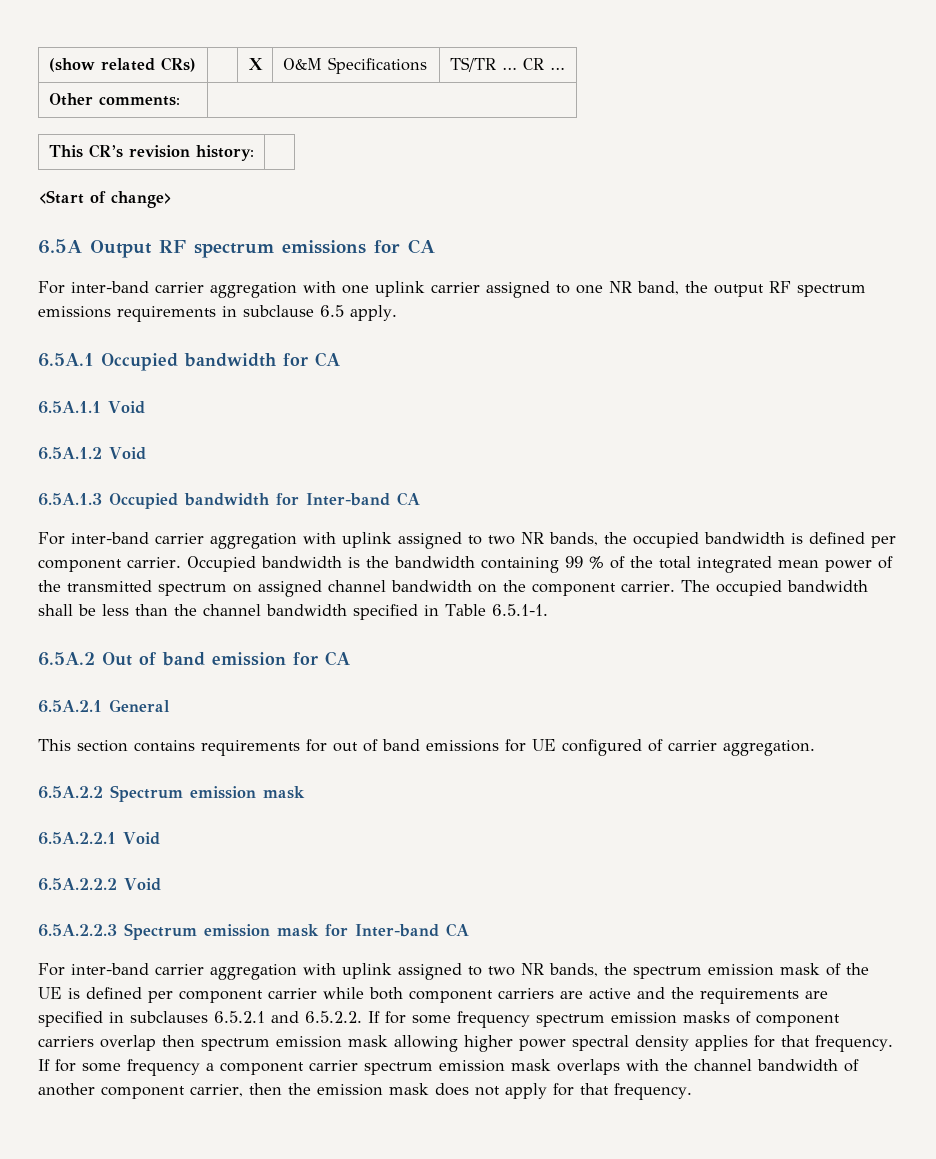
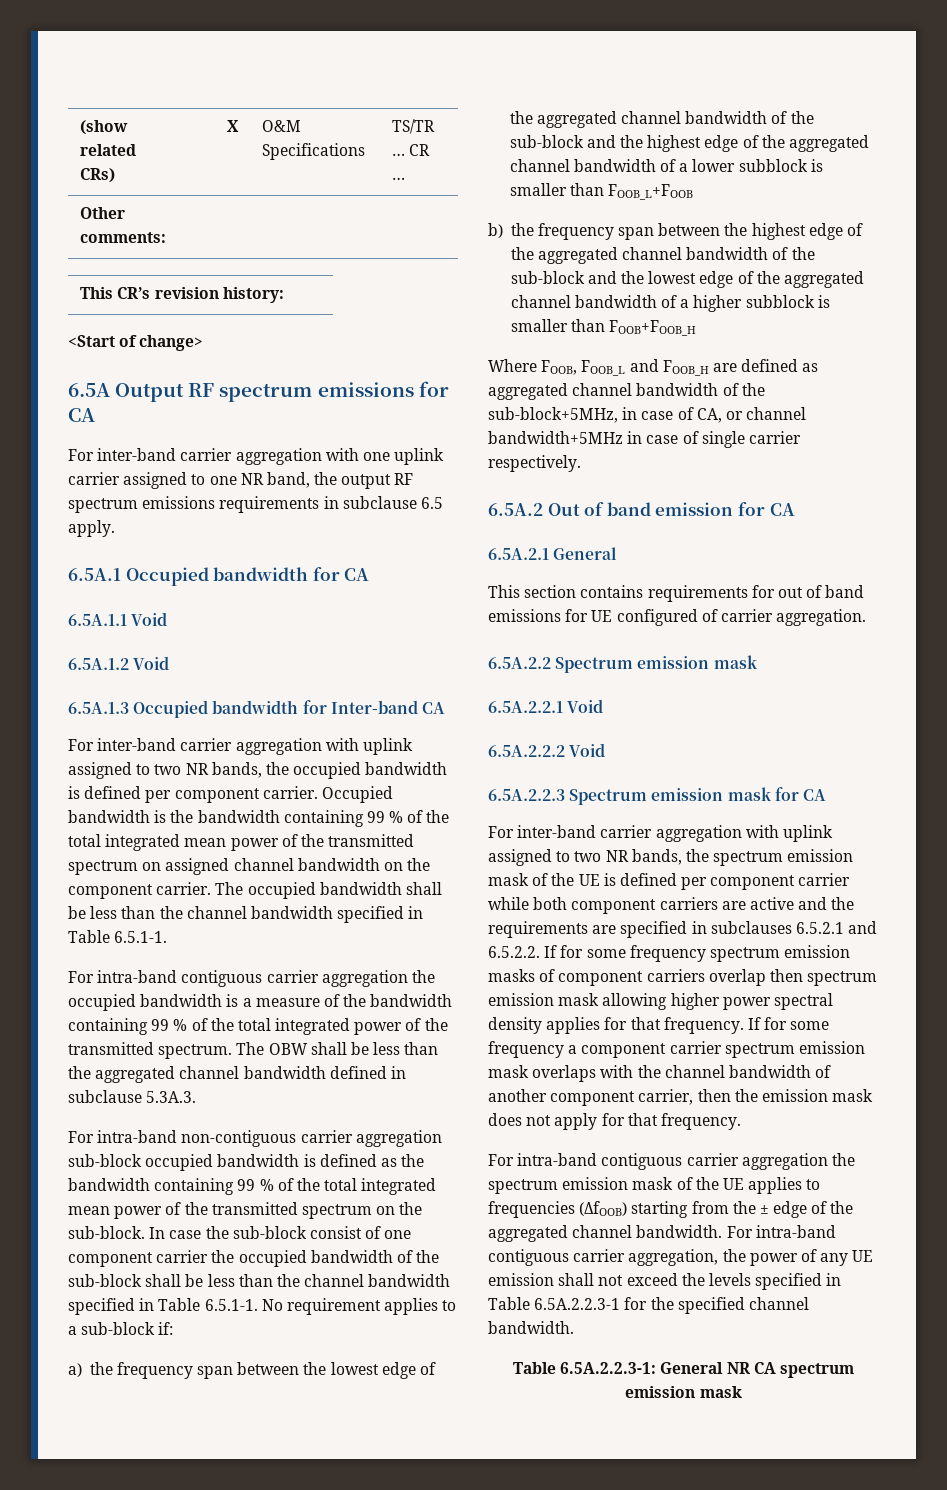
(548, 610) none -> [68,970,435,987] [68,994,453,1011] [68,1018,448,1035] [68,1042,439,1059] [68,1066,406,1083] [68,1090,197,1103] [68,1130,442,1147] [68,1154,425,1171] [68,1178,437,1195] [68,1202,423,1219] [68,1226,412,1239] [68,1250,440,1267] [68,1274,451,1287] [68,1298,457,1315] [68,1322,174,1335] [68,1362,437,1379] [509,111,814,128] [509,135,870,152] [509,159,823,172] [509,183,694,200] [488,223,864,240] [510,247,815,264] [510,271,865,288] [510,295,830,312] [510,319,697,336] [488,359,819,376] [488,383,765,400] [488,407,807,423] [488,431,801,448] [488,455,581,472] // For intra-band contiguous carrier aggregation the occupied bandwidth is a measure of the bandwidth containing 99 % of the total integrated power of the transmitted spectrum. The OBW shall be less than the aggregated channel bandwidth defined in subclause 5.3A.3. // For intra-band non-contiguous carrier aggregation sub-block occupied bandwidth is defined as the bandwidth containing 99 % of the total integrated mean power of the transmitted spectrum on the sub-block. In case the sub-block consist of one component carrier the occupied bandwidth of the sub-block shall be less than the channel bandwidth specified in Table 6.5.1-1. No requirement applies to a sub-block if: // a) the frequency span between the lowest edge of the aggregated channel bandwidth of the sub-block and the highest edge of the aggregated channel bandwidth of a lower subblock is smaller than FOOB_L+FOOB // b) the frequency span between the highest edge of the aggregated channel bandwidth of the sub-block and the lowest edge of the aggregated channel bandwidth of a higher subblock is smaller than FOOB+FOOB_H // Where FOOB, FOOB_L and FOOB_H are defined as aggregated channel bandwidth of the sub-block+5MHz, in case of CA, or channel bandwidth+5MHz in case of single carrier respectively.
[355,924,439,937] Inter-band -> (799, 794) none
(692, 1091) none -> [488,1153,855,1170] [488,1177,821,1194] [488,1201,854,1218] [488,1225,836,1242] [488,1249,874,1266] [488,1273,842,1290] [488,1297,809,1314] [488,1321,574,1334] [513,1362,854,1378] [625,1386,742,1398] // For intra-band contiguous carrier aggregation the spectrum emission mask of the UE applies to frequencies (ΔfOOB) starting from the ± edge of the aggregated channel bandwidth. For intra-band contiguous carrier aggregation, the power of any UE emission shall not exceed the levels specified in Table 6.5A.2.2.3-1 for the specified channel bandwidth. // Table 6.5A.2.2.3-1: General NR CA spectrum emission mask

